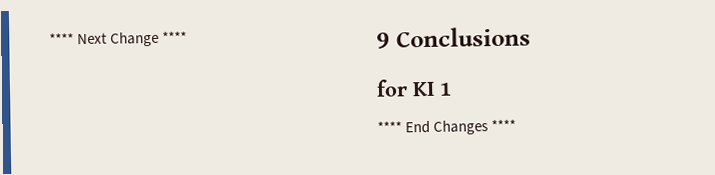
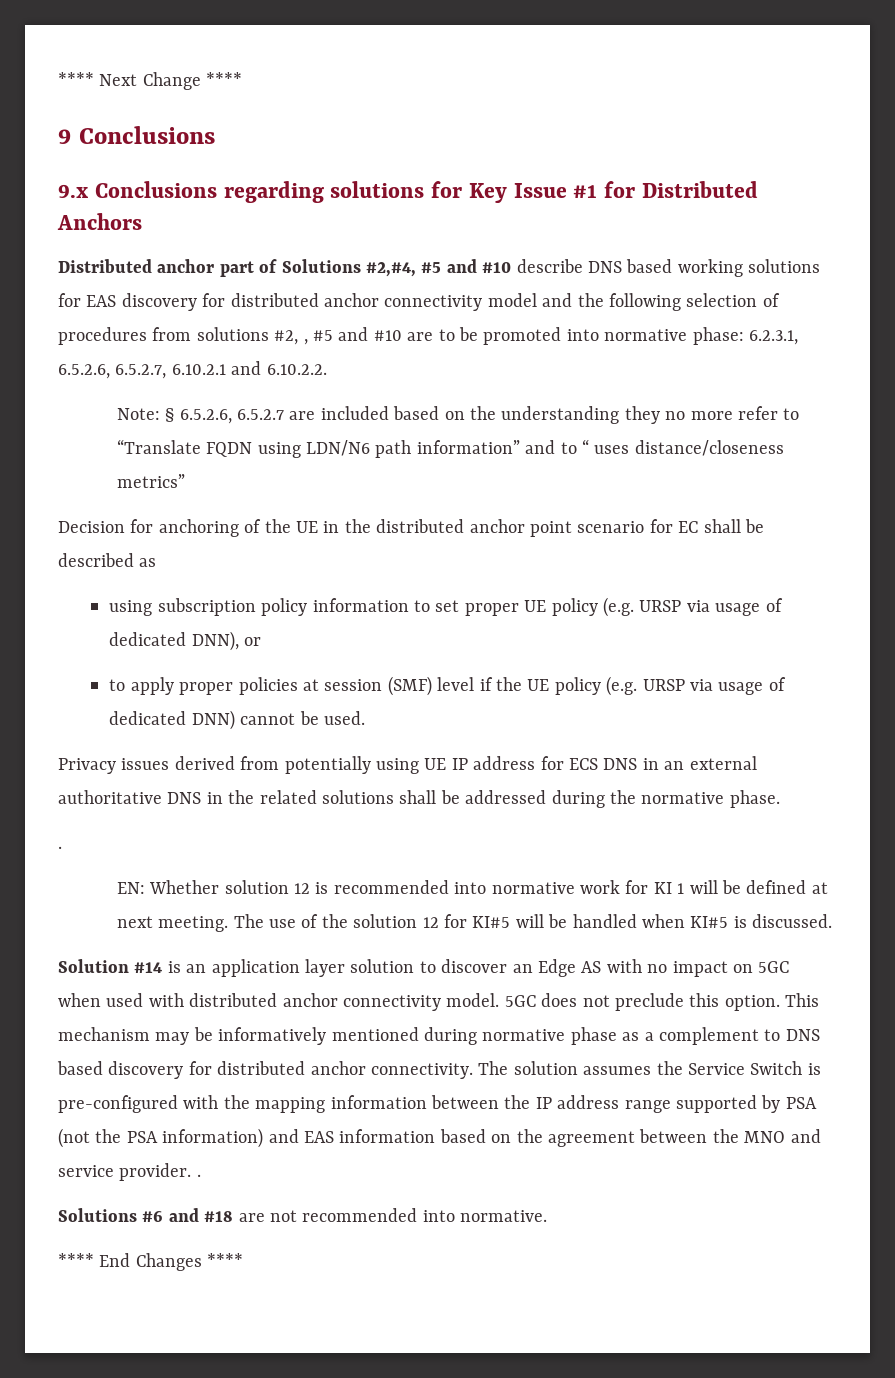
[376,79,452,97] for KI 1 -> [58,181,758,203] [57,213,142,230] [58,259,821,277] [58,293,780,311] [58,327,798,345] [58,361,327,379] [116,406,800,424] [116,439,784,458] [116,474,185,488] [58,519,764,537] [58,553,157,567] [109,597,783,617] [109,631,262,651] [109,676,786,696] [109,710,366,730] [58,756,757,774] [58,790,780,808] [58,846,62,849] [116,880,828,894] [116,914,833,932] [58,959,790,977] [58,993,820,1011] [58,1027,820,1045] [57,1061,821,1079] [58,1095,817,1113] [58,1128,821,1148] [58,1163,201,1181] [58,1208,548,1222] 9.x Conclusions regarding solutions for Key Issue #1 for Distributed Anchors // Distributed anchor part of Solutions #2,#4, #5 and #10 describe DNS based working solutions for EAS discovery for distributed anchor connectivity model and the following selection of procedures from solutions #2, , #5 and #10 are to be promoted into normative phase: 6.2.3.1, 6.5.2.6, 6.5.2.7, 6.10.2.1 and 6.10.2.2. // Note: § 6.5.2.6, 6.5.2.7 are included based on the understanding they no more refer to “Translate FQDN using LDN/N6 path information” and to “ uses distance/closeness metrics” // Decision for anchoring of the UE in the distributed anchor point scenario for EC shall be described as // using subscription policy information to set proper UE policy (e.g. URSP via usage of dedicated DNN), or // to apply proper policies at session (SMF) level if the UE policy (e.g. URSP via usage of dedicated DNN) cannot be used. // Privacy issues derived from potentially using UE IP address for ECS DNS in an external authoritative DNS in the related solutions shall be addressed during the normative phase. // . // EN: Whether solution 12 is recommended into normative work for KI 1 will be defined at next meeting. The use of the solution 12 for KI#5 will be handled when KI#5 is discussed. // Solution #14 is an application layer solution to discover an Edge AS with no impact on 5GC when used with distributed anchor connectivity model. 5GC does not preclude this option. This mechanism may be informatively mentioned during normative phase as a complement to DNS based discovery for distributed anchor connectivity. The solution assumes the Service Switch is pre-configured with the mapping information between the IP address range supported by PSA (not the PSA information) and EAS information based on the agreement between the MNO and service provider. . // Solutions #6 and #18 are not recommended into normative.

